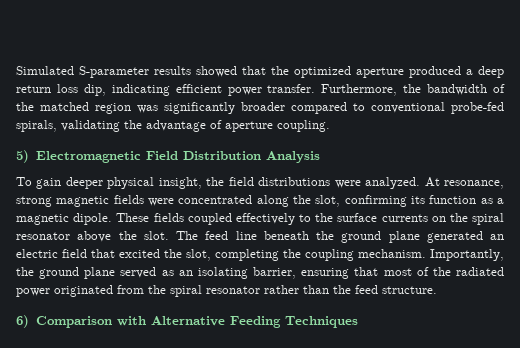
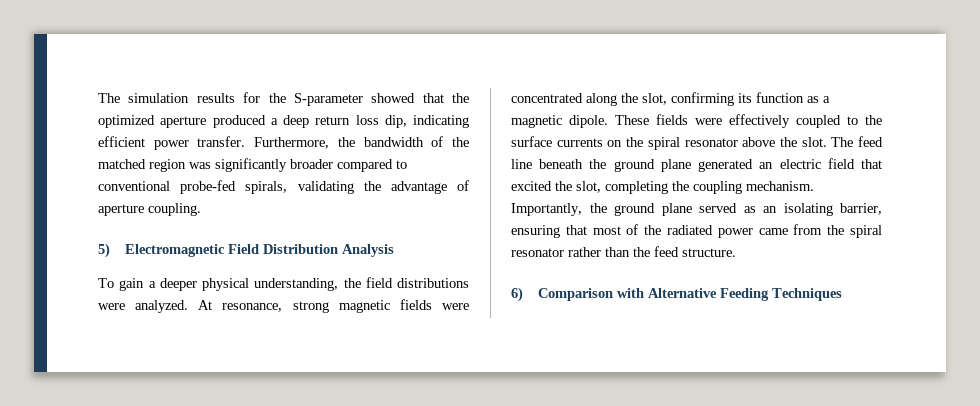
[16,66,191,78] Simulated S-parameter results -> [98,92,363,106] The simulation results for the S-parameter
(62, 183) none -> [148,281,156,288] a
[158,177,202,189] insight, -> [254,278,339,291] understanding,
[187,213,295,225] coupled effectively -> [695,114,841,128] were effectively coupled
[54,285,113,297] originated -> [758,228,788,235] came

